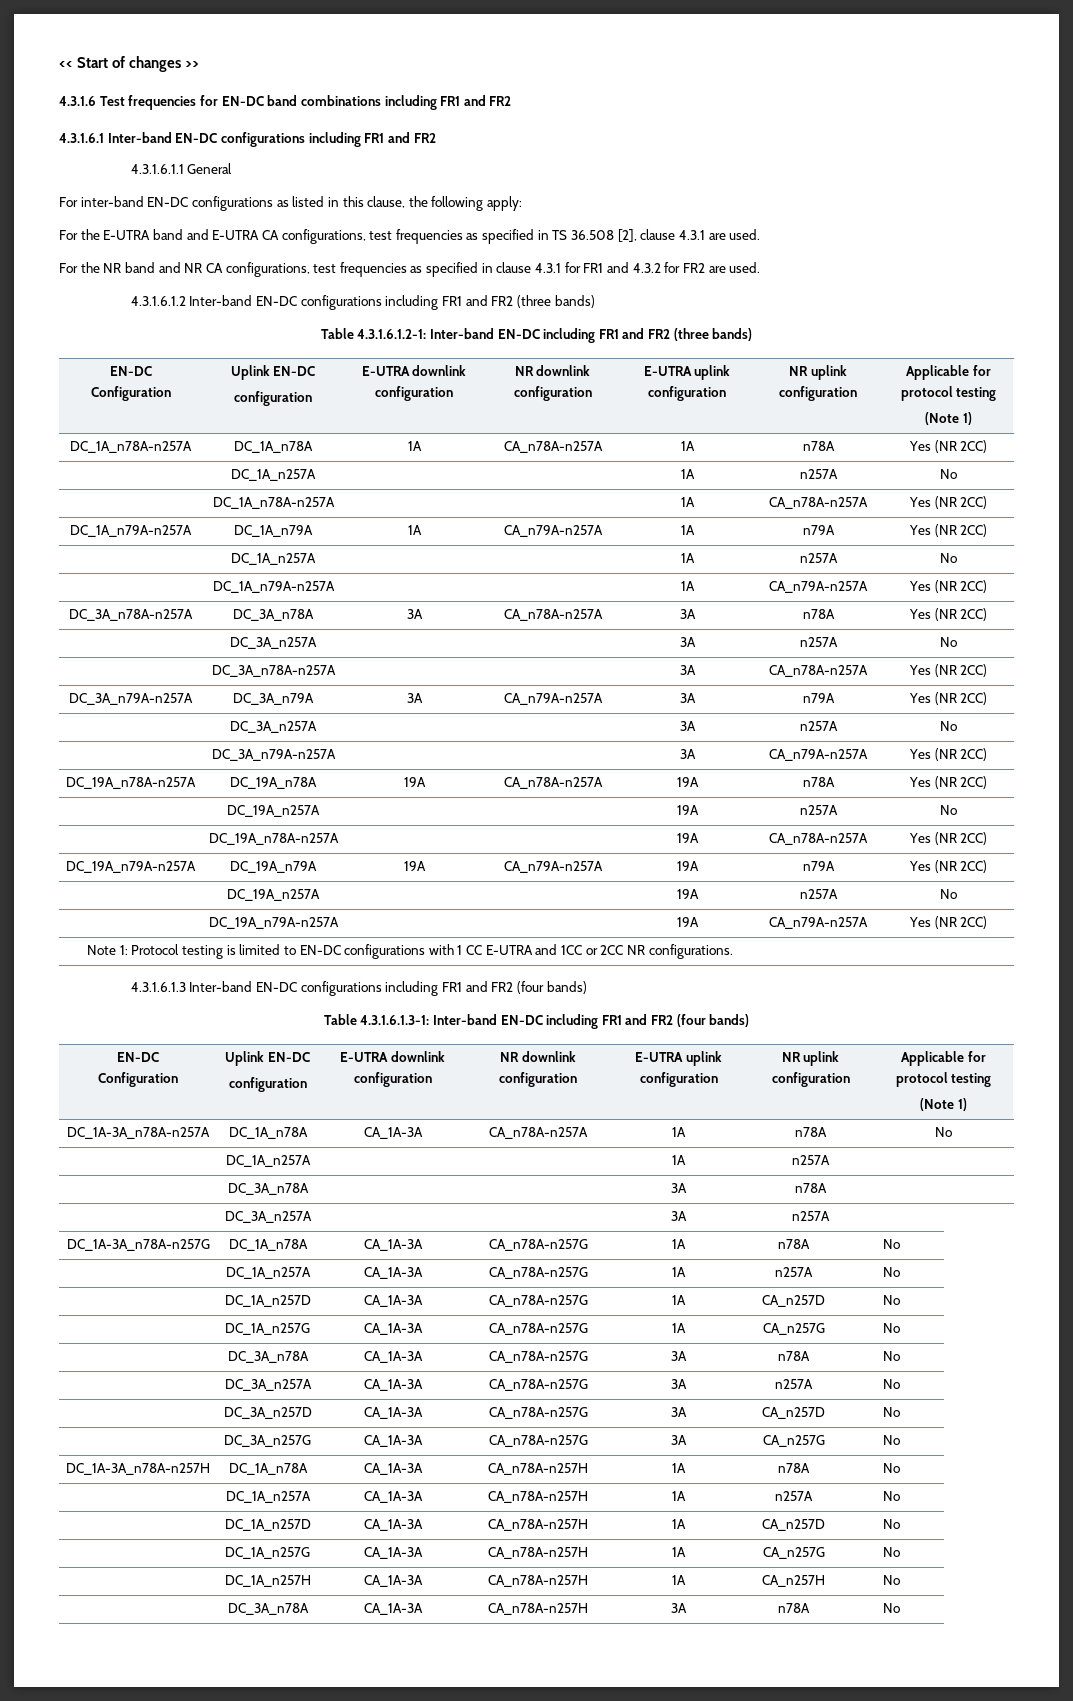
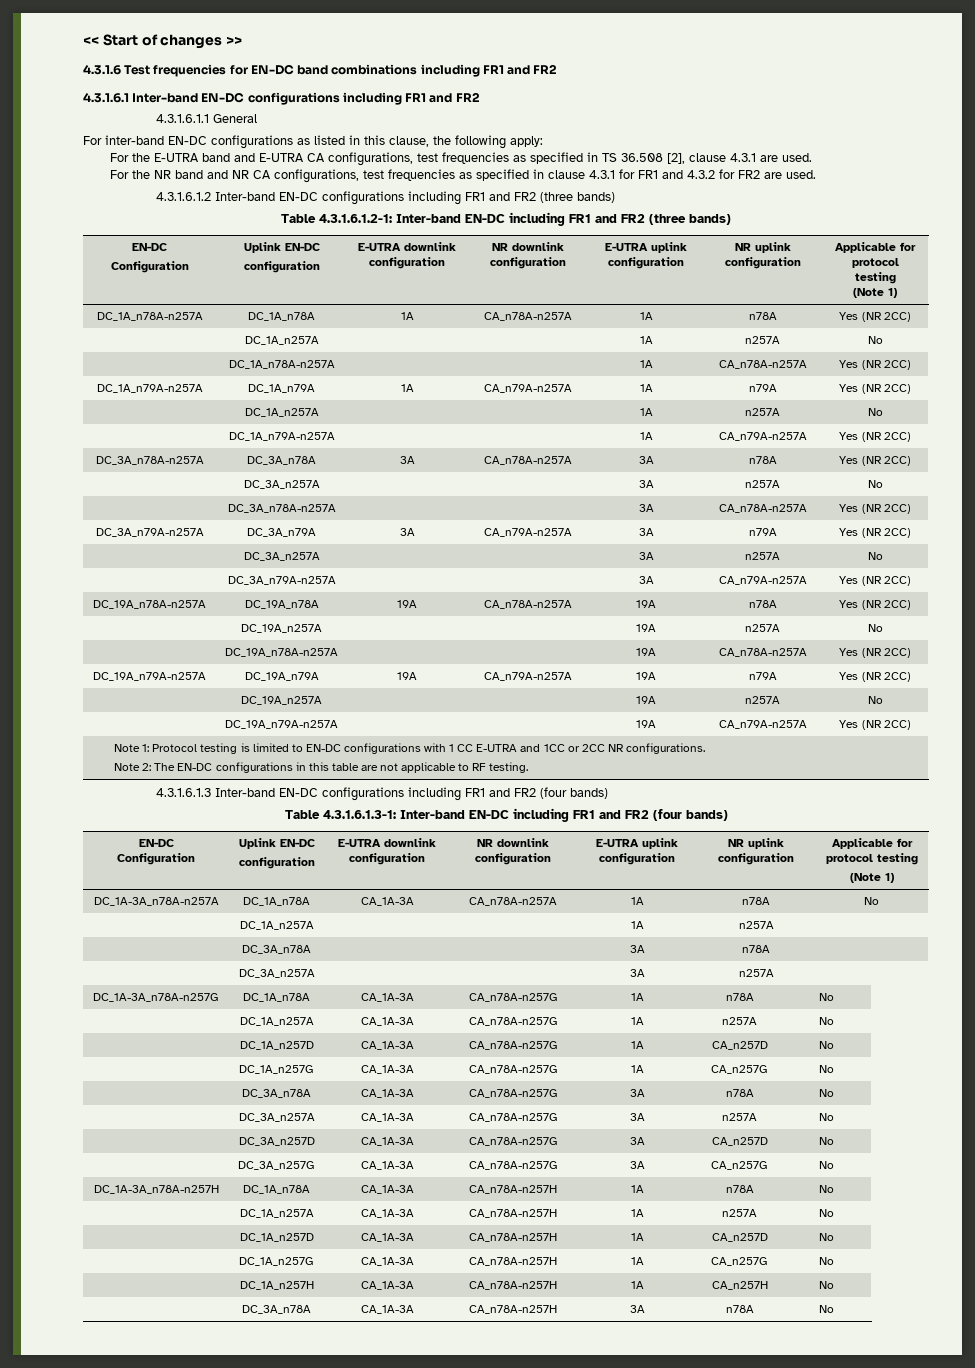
(733, 951) none -> [114,762,529,773] // Note 2: The EN-DC configurations in this table are not applicable to RF testing.

